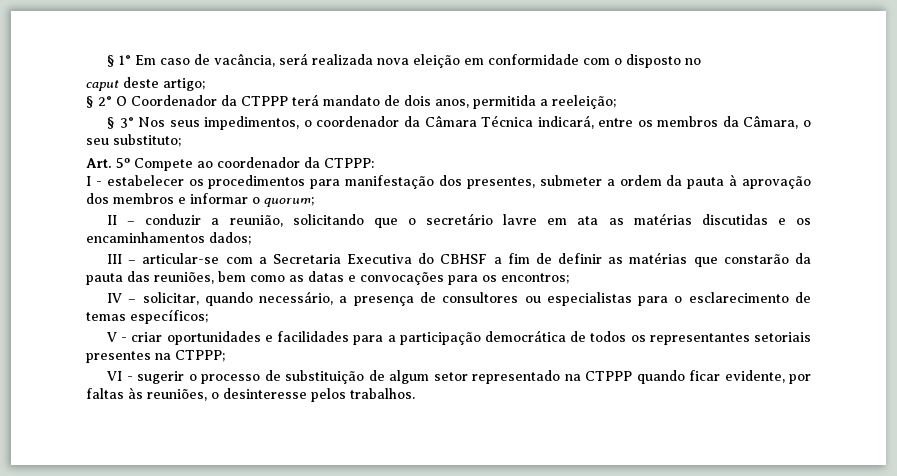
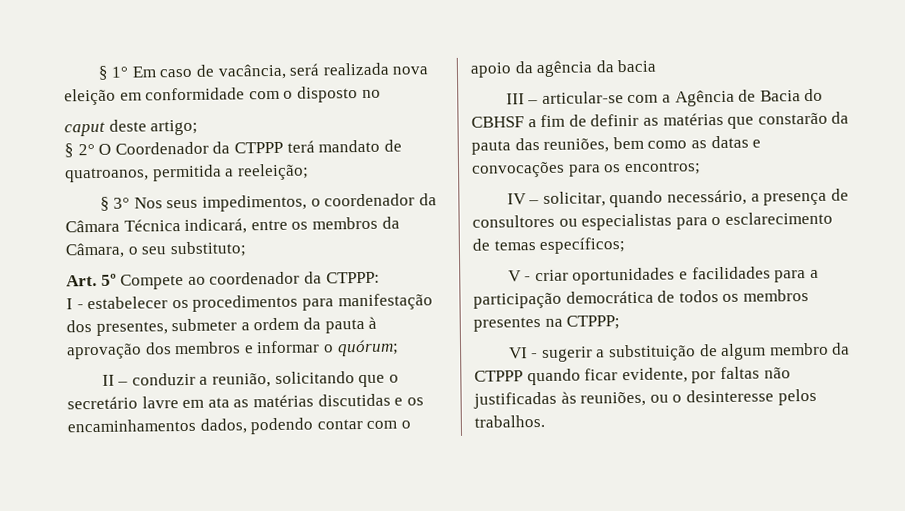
[404,95,469,108] dois anos, -> [65,167,149,183] quatroanos,
[264,197,314,207] quorum; -> [336,339,399,357] quórum;
[209,232,251,245] dados; -> [199,417,411,435] [470,59,657,78] dados, podendo contar com o apoio da agência da bacia
[272,254,413,264] Secretaria Executiva -> [674,89,801,107] Agência de Bacia
[649,332,811,345] representantes setoriais -> [742,289,809,302] membros
[188,370,581,384] o processo de substituição de algum setor representado na -> [596,342,851,362] a substituição de algum membro da
(124, 393) none -> [763,367,791,379] [473,391,557,409] não justificadas
(207, 395) none -> [649,394,669,403] ou

